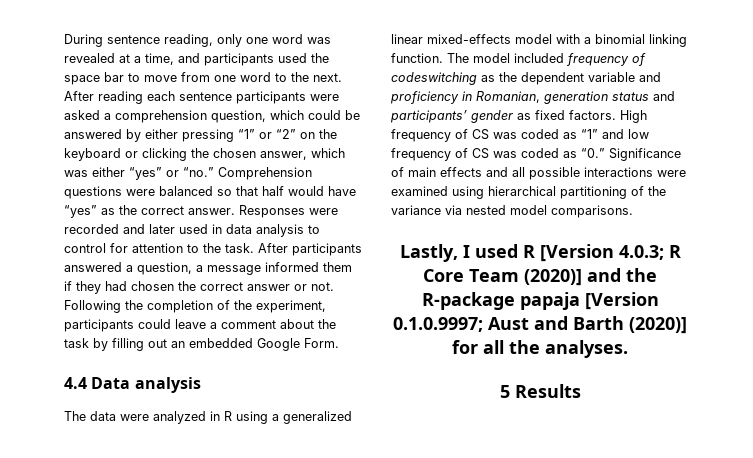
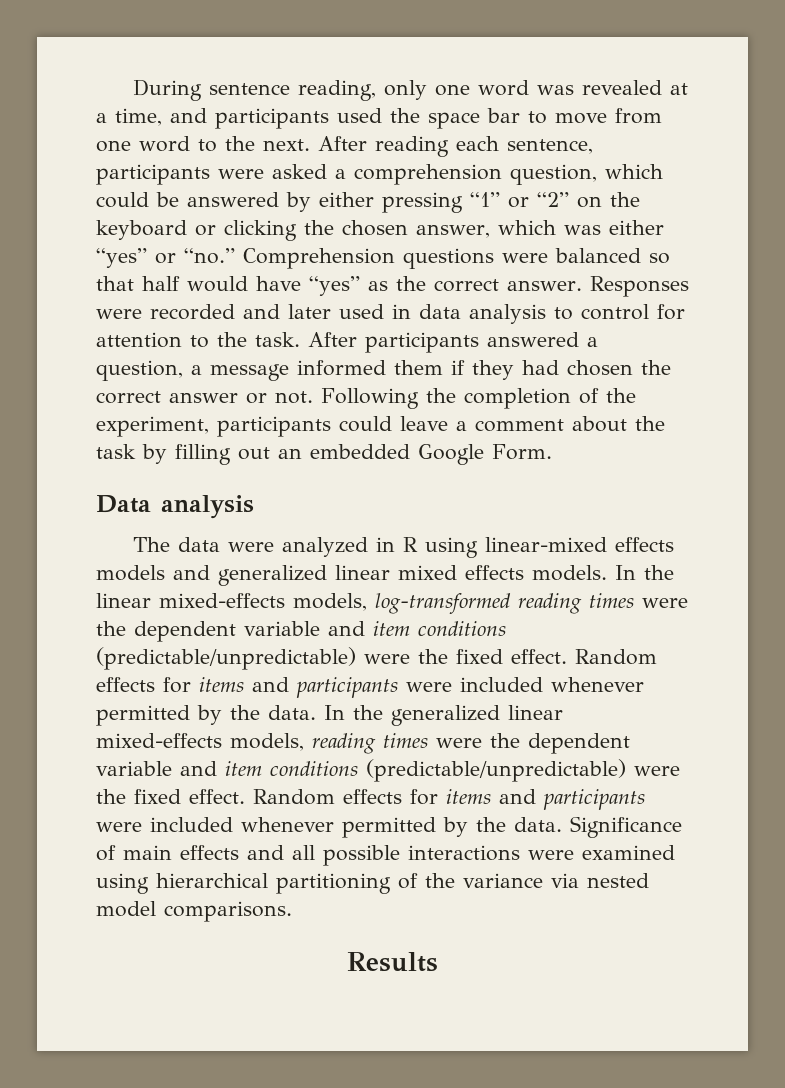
[179,92,232,101] sentence -> [507,139,593,154] sentence,
[64,377,87,389] 4.4 -> (552, 452) none
[272,411,352,424] [391,34,687,47] [391,53,646,66] [391,72,661,85] [390,91,675,104] [390,110,647,123] [391,129,649,142] [391,148,605,161] a generalized linear mixed-effects model with a binomial linking function. The model included frequency of codeswitching as the dependent variable and proficiency in Romanian, generation status and participants’ gender as fixed factors. High frequency of CS was coded as “1” and low frequency of CS was coded as “0.” -> [484,537,674,552] [96,565,674,586] [96,593,688,614] [96,621,506,642] [96,647,657,670] [96,677,644,698] [96,705,563,726] [96,733,630,754] [96,759,680,782] [96,789,645,810] [96,817,562,838] linear-mixed effects models and generalized linear mixed effects models. In the linear mixed-effects models, log-transformed reading times were the dependent variable and item conditions (predictable/unpredictable) were the fixed effect. Random effects for items and participants were included whenever permitted by the data. In the generalized linear mixed-effects models, reading times were the dependent variable and item conditions (predictable/unpredictable) were the fixed effect. Random effects for items and participants were included whenever permitted by the data.
[399,244,681,262] [423,268,657,286] [421,292,659,310] [393,316,687,334] [452,340,628,358] [499,385,510,398] Lastly, I used R [Version 4.0.3; R Core Team (2020)] and the R-package papaja [Version 0.1.0.9997; Aust and Barth (2020)] for all the analyses. // 5 -> (292, 911) none

